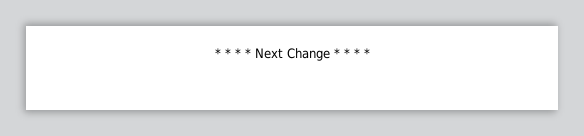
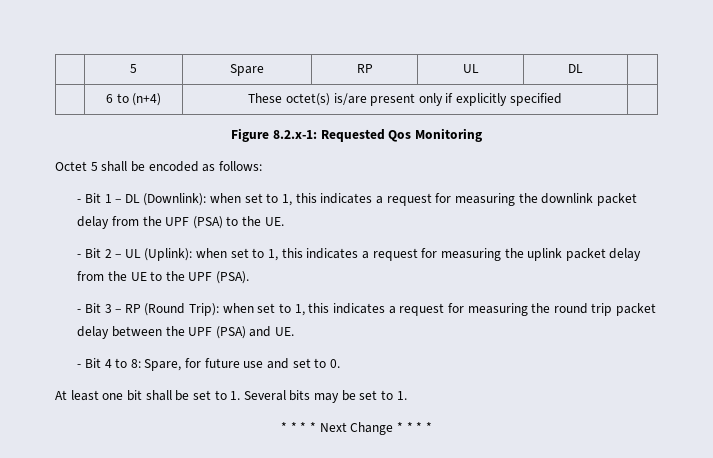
(214, 53) none -> [130,64,137,73] [229,64,264,76] [356,64,373,73] [462,64,479,73] [568,64,583,73] [105,93,162,106] [248,93,562,106] [231,128,482,142] [55,161,262,172] [77,193,637,206] [77,216,284,229] [77,248,642,261] [77,271,250,284] [77,303,657,316] [77,326,295,339] [77,358,340,371] [55,390,407,403] | 5 | Spare | RP | UL | DL | // | 6 to (n+4) | These octet(s) is/are present only if explicitly specified | // Figure 8.2.x-1: Requested Qos Monitoring // Octet 5 shall be encoded as follows: // - Bit 1 – DL (Downlink): when set to 1, this indicates a request for measuring the downlink packet delay from the UPF (PSA) to the UE. // - Bit 2 – UL (Uplink): when set to 1, this indicates a request for measuring the uplink packet delay from the UE to the UPF (PSA). // - Bit 3 – RP (Round Trip): when set to 1, this indicates a request for measuring the round trip packet delay between the UPF (PSA) and UE. // - Bit 4 to 8: Spare, for future use and set to 0. // At least one bit shall be set to 1. Several bits may be set to 1. //

